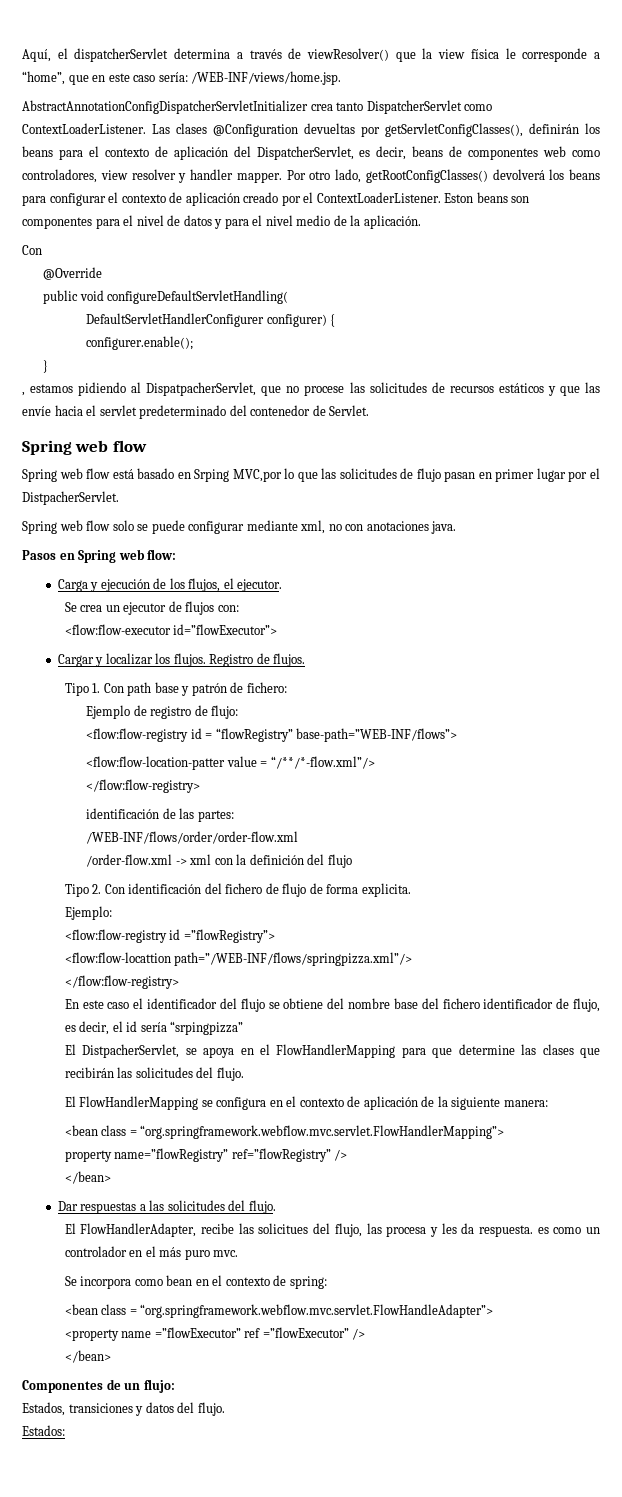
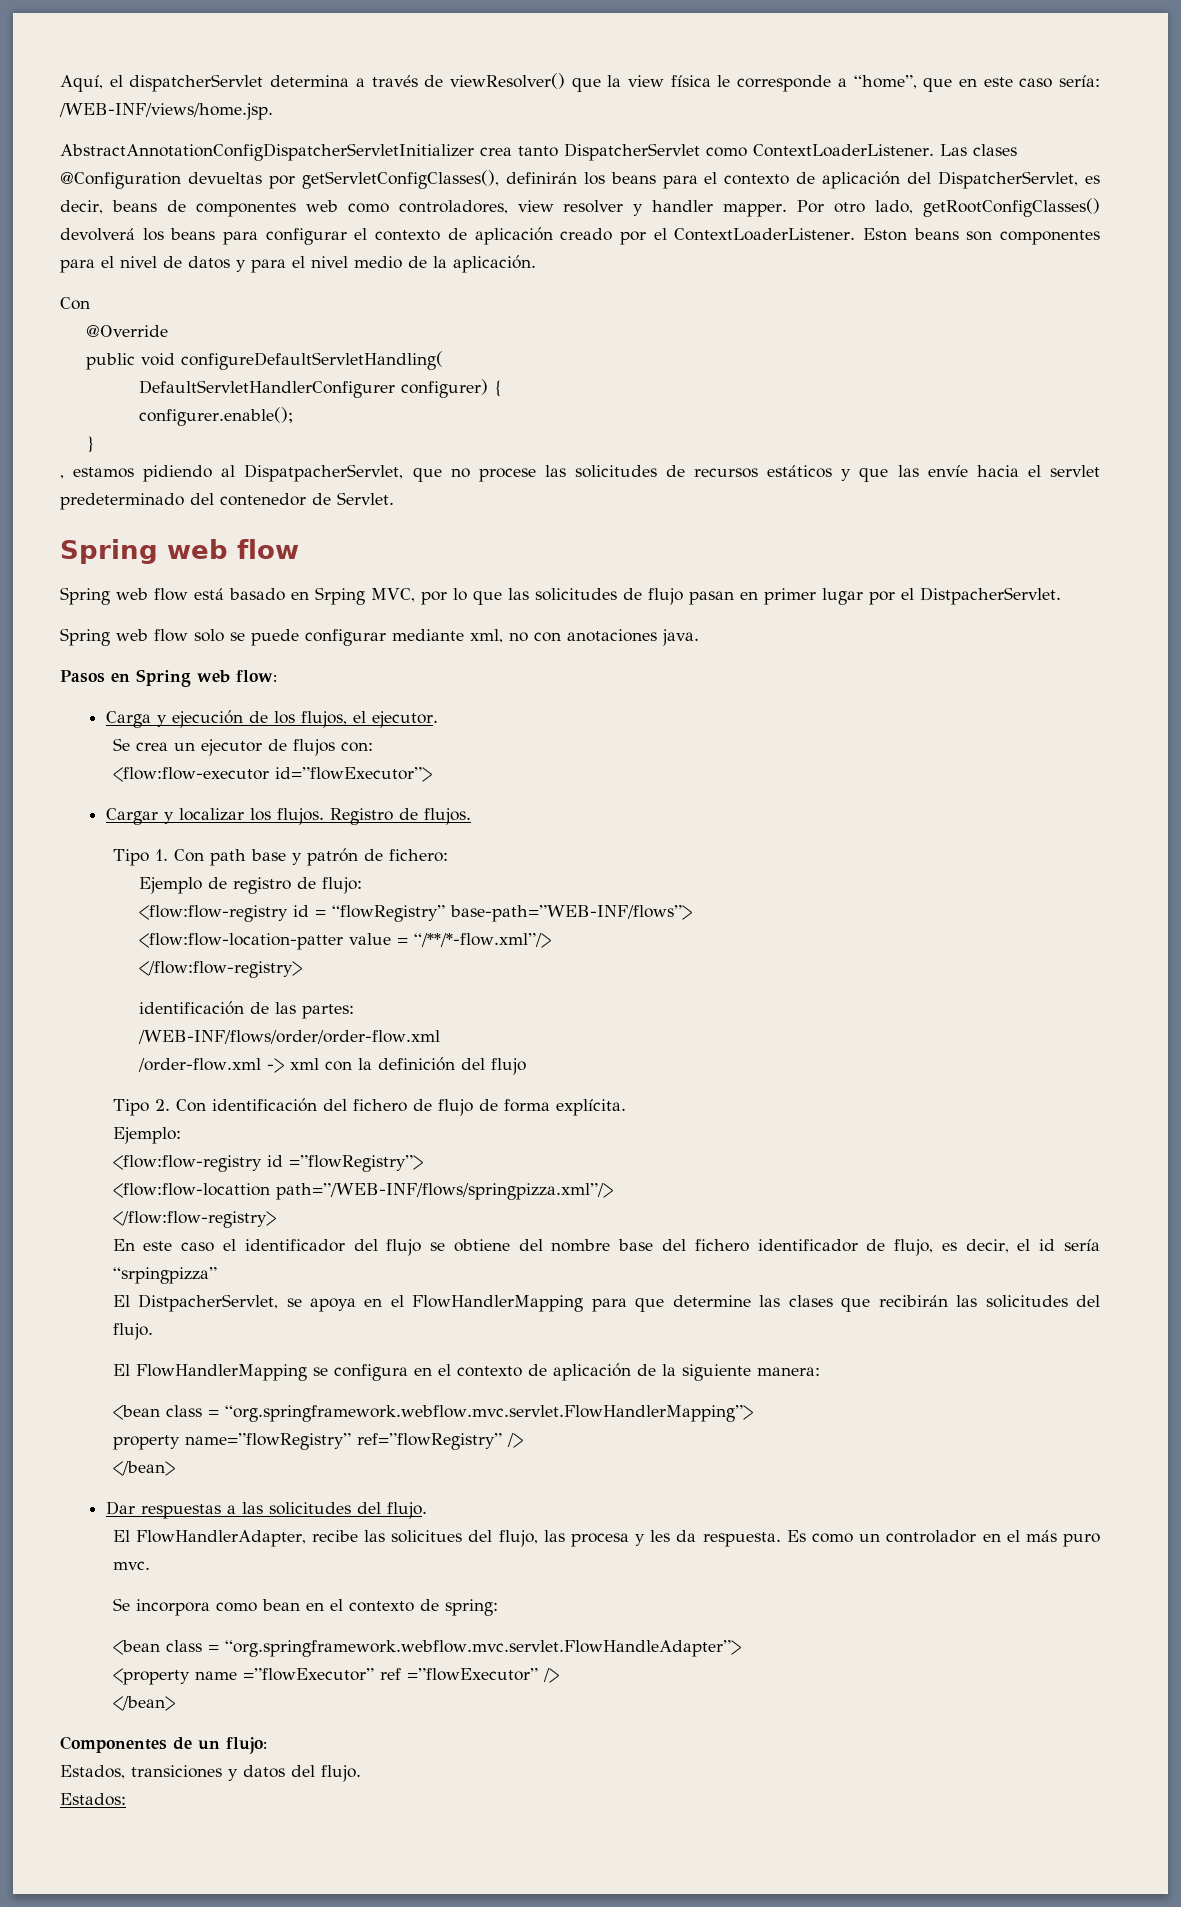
[232,469,282,482] MVC,por -> [371,588,447,605] MVC, por
[361,883,411,897] explicita. -> [555,1099,626,1116] explícita.
[537,1227,549,1234] es -> [786,1530,806,1542] Es

